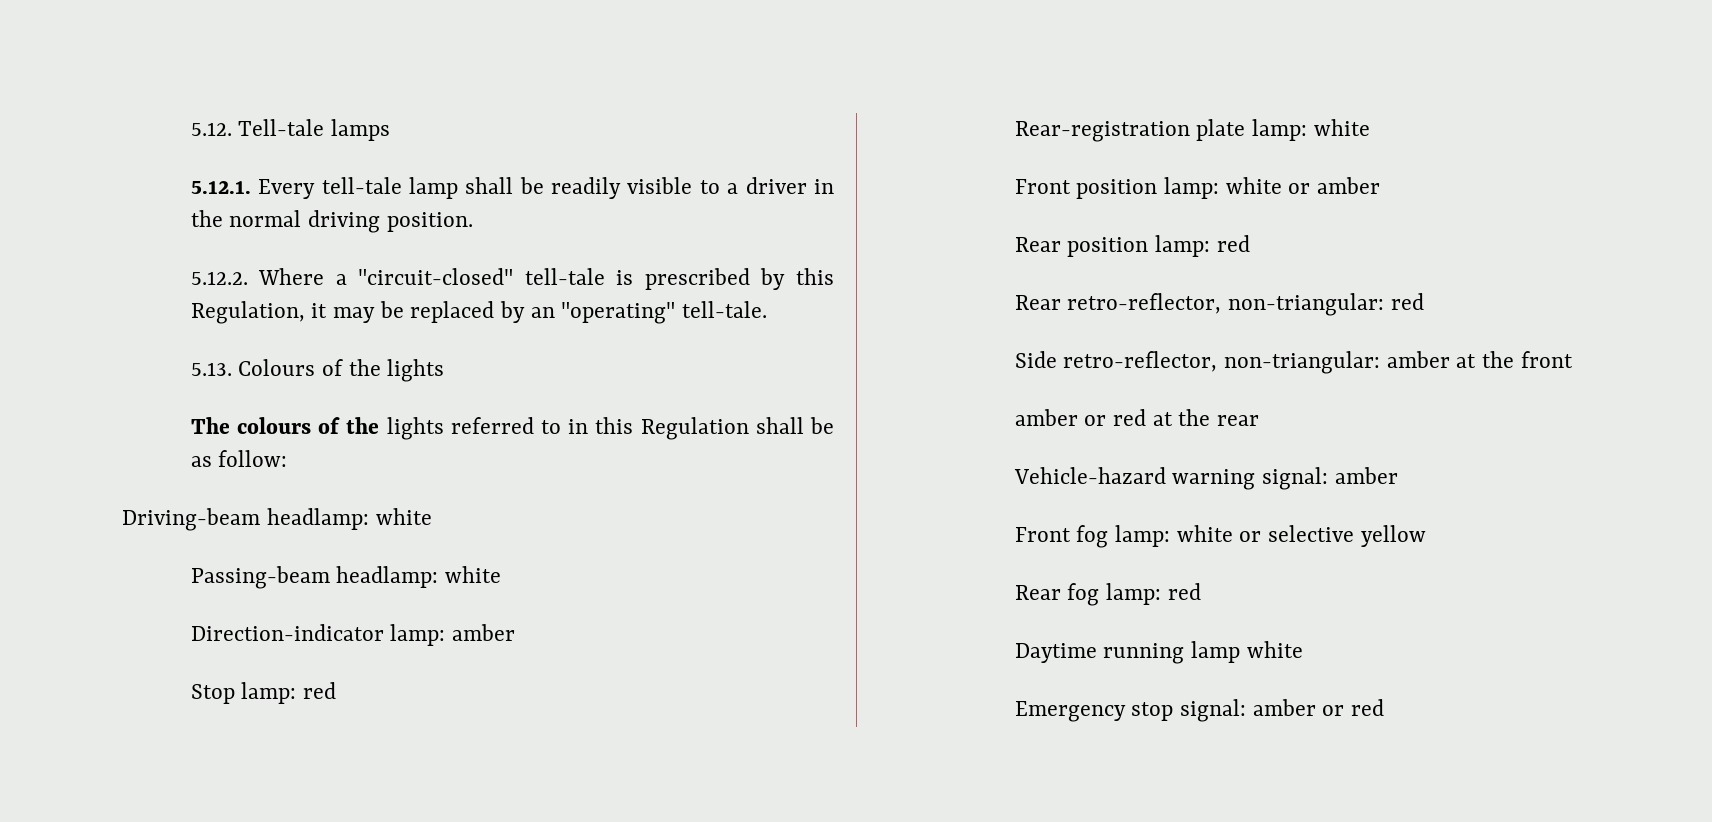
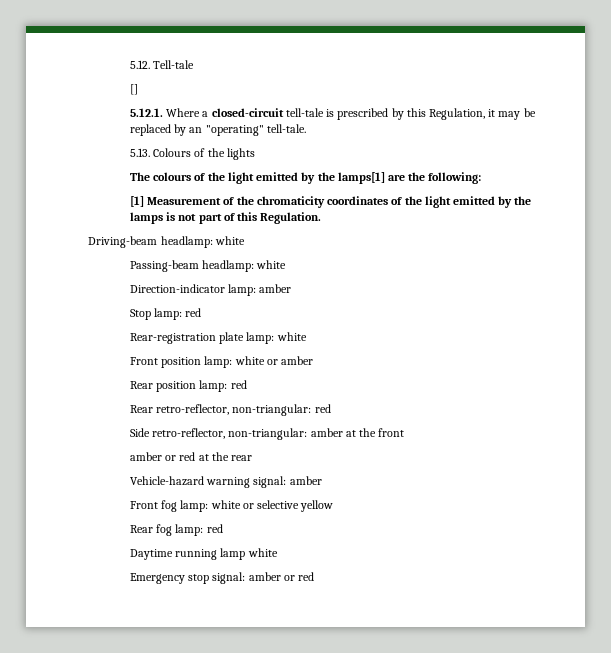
[331,119,391,141] lamps -> [129,84,138,95] // []
[258,177,834,199] [190,210,473,233] [190,271,248,285] Every tell-tale lamp shall be readily visible to a driver in the normal driving position. // 5.12.2. -> (163, 112) none
[358,268,514,285] "circuit-closed" -> [211,108,284,117] closed-circuit
[386,417,835,440] [190,450,288,467] lights referred to in this Regulation shall be as follow: -> [227,172,482,184] [129,196,532,208] [129,212,322,224] light emitted by the lamps[1] are the following: // [1] Measurement of the chromaticity coordinates of the light emitted by the lamps is not part of this Regulation.

